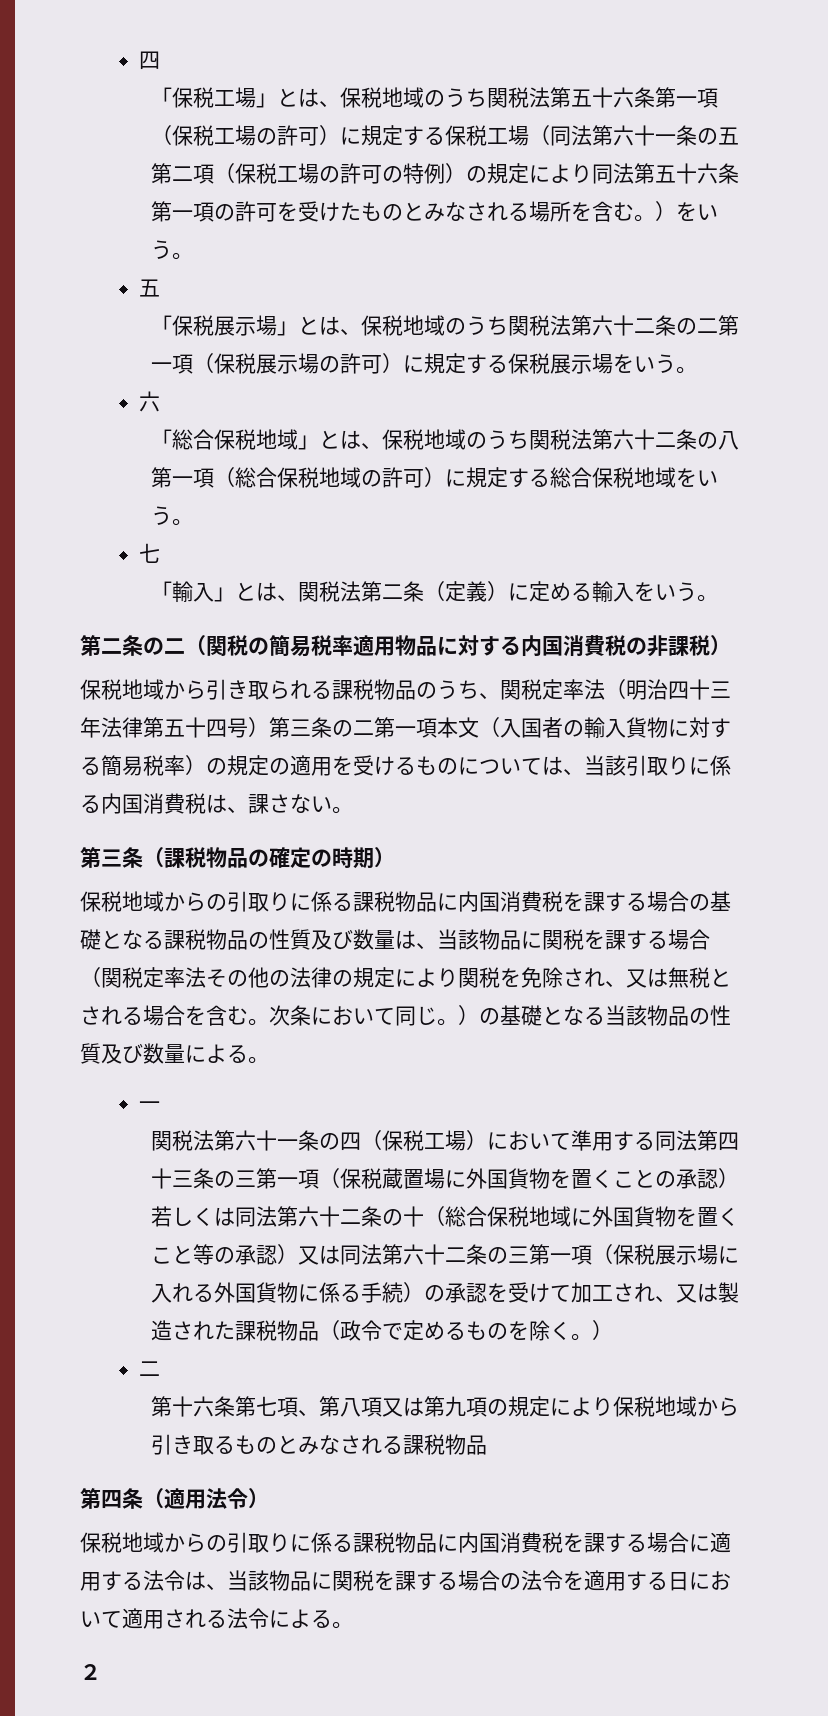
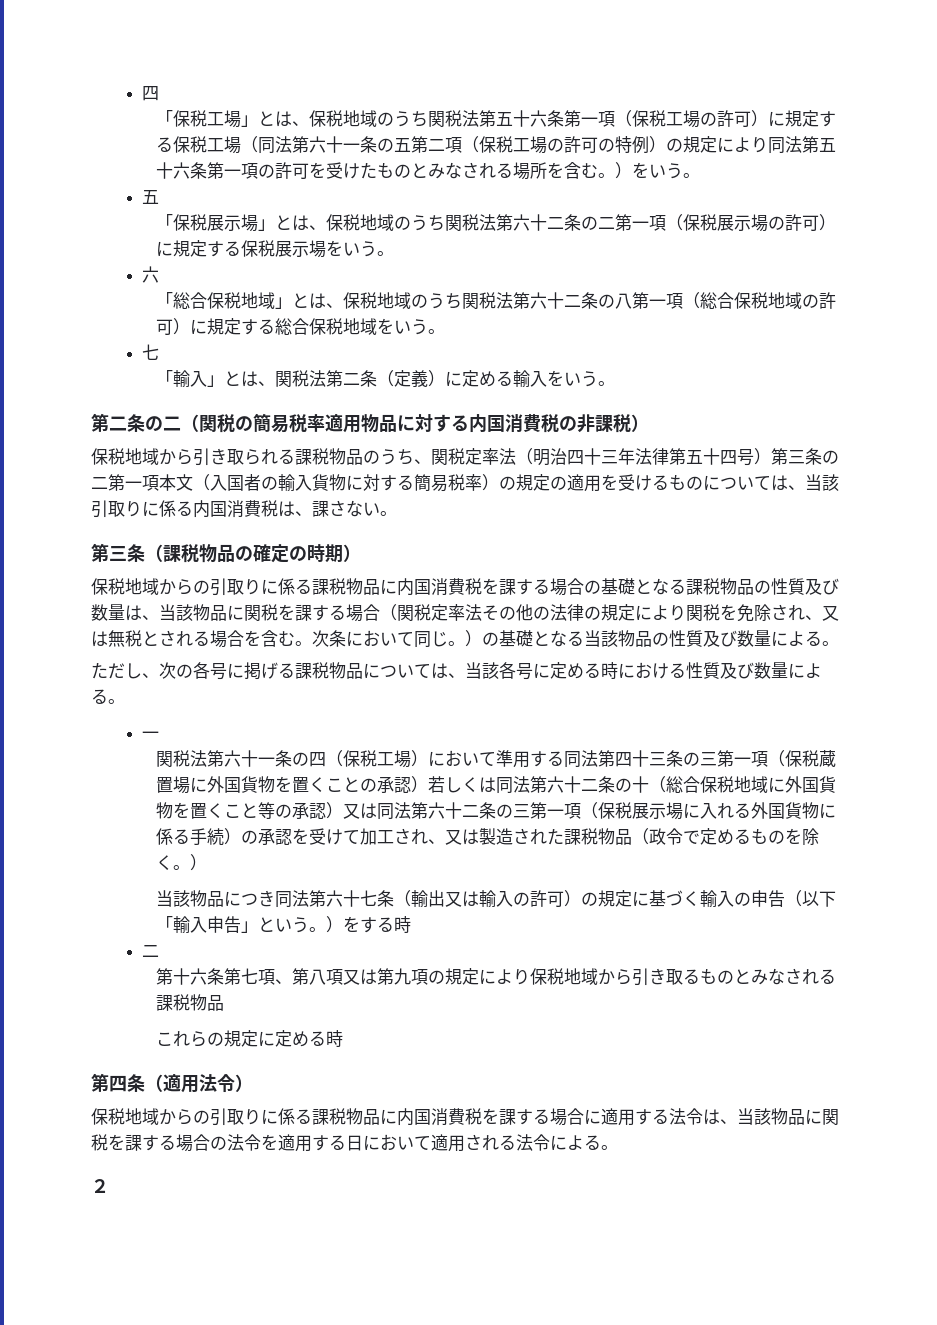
(269, 1060) none -> [91,662,822,680] [91,689,125,704] // ただし、次の各号に掲げる課税物品については、当該各号に定める時における性質及び数量による。
(613, 1330) none -> [156,890,837,908] [156,916,412,933] // 当該物品につき同法第六十七条（輸出又は輸入の許可）の規定に基づく輸入の申告（以下「輸入申告」という。）をする時
(487, 1445) none -> [156,1030,344,1047] // これらの規定に定める時

